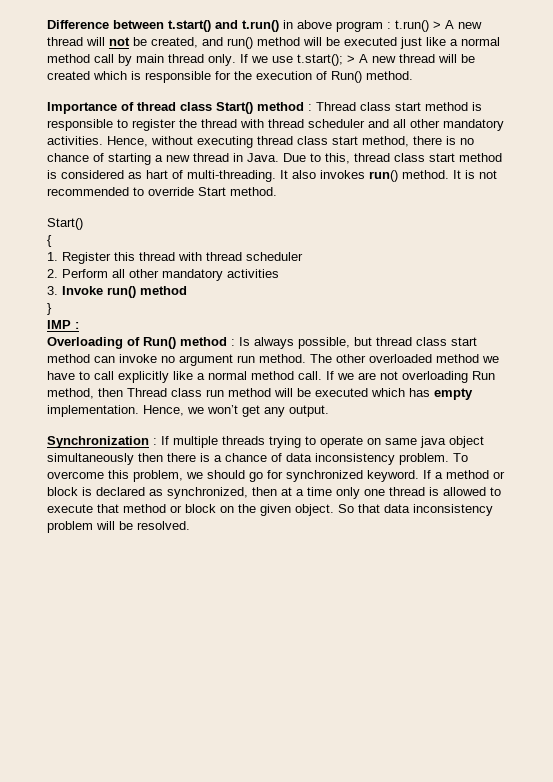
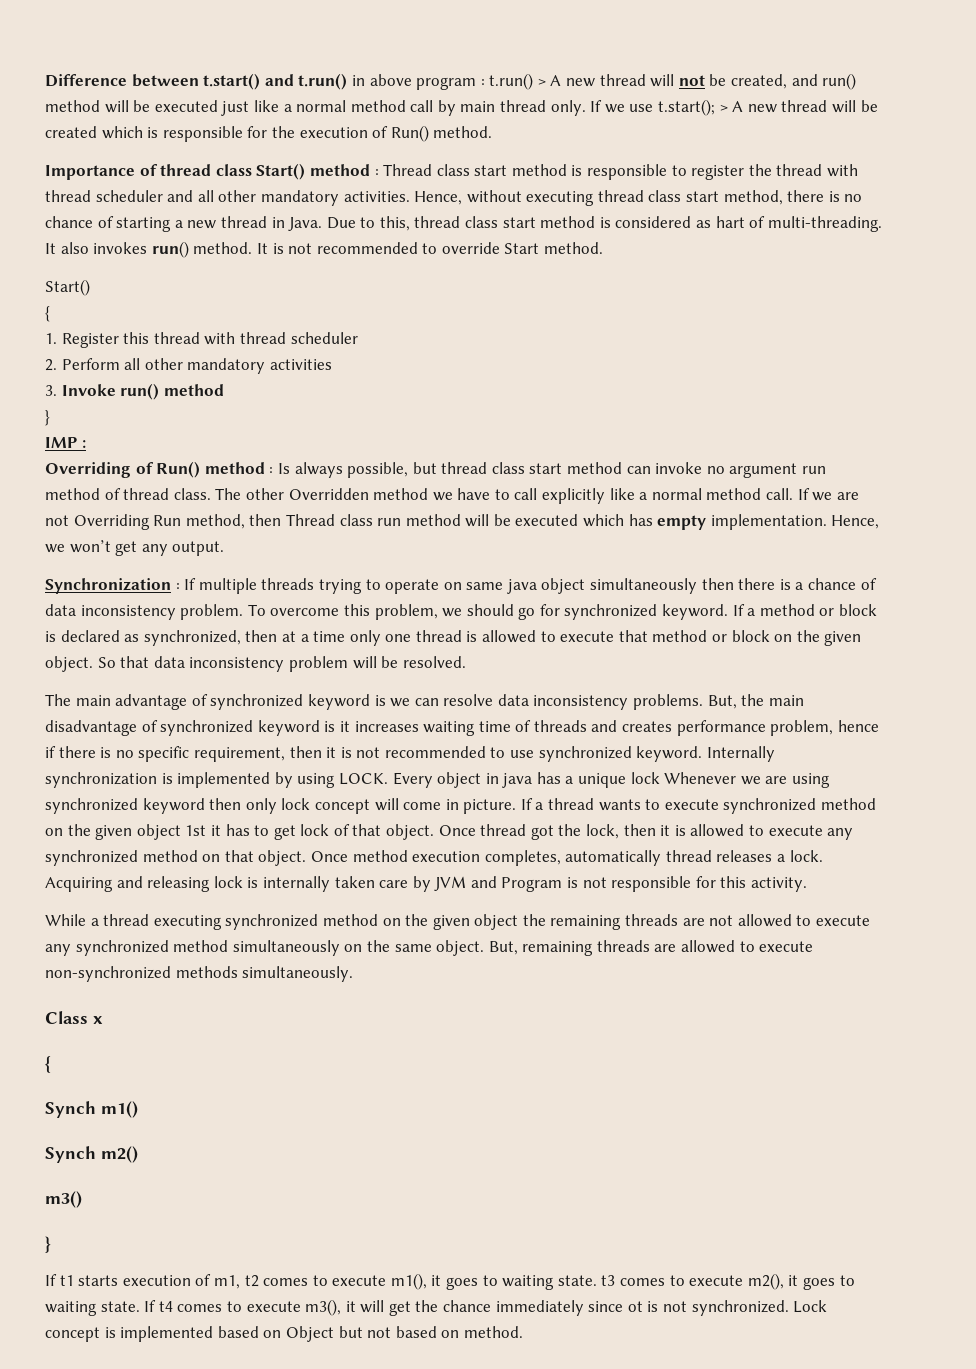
[47,337,123,349] Overloading -> [45,462,131,478] Overriding
[259,354,306,363] method. -> [45,488,211,500] method of thread class.
[369,354,432,363] overloaded -> [288,488,369,500] Overridden
[402,371,468,383] overloading -> [73,514,150,530] Overriding
(190, 525) none -> [45,694,804,710] [45,720,879,736] [45,746,775,762] [45,772,831,788] [45,798,877,814] [45,824,854,840] [45,850,823,866] [45,876,808,892] [45,914,871,930] [45,940,814,956] [45,966,354,982] [45,1011,103,1024] [45,1056,51,1073] [45,1101,138,1118] [45,1146,138,1163] [45,1191,82,1208] [45,1236,51,1253] [45,1273,855,1290] [45,1299,828,1316] [45,1326,523,1342] // The main advantage of synchronized keyword is we can resolve data inconsistency problems. But, the main disadvantage of synchronized keyword is it increases waiting time of threads and creates performance problem, hence if there is no specific requirement, then it is not recommended to use synchronized keyword. Internally synchronization is implemented by using LOCK. Every object in java has a unique lock Whenever we are using synchronized keyword then only lock concept will come in picture. If a thread wants to execute synchronized method on the given object 1st it has to get lock of that object. Once thread got the lock, then it is allowed to execute any synchronized method on that object. Once method execution completes, automatically thread releases a lock. Acquiring and releasing lock is internally taken care by JVM and Program is not responsible for this activity. // While a thread executing synchronized method on the given object the remaining threads are not allowed to execute any synchronized method simultaneously on the same object. But, remaining threads are allowed to execute non-synchronized methods simultaneously. // Class x // { // Synch m1() // Synch m2() // m3() // } // If t1 starts execution of m1, t2 comes to execute m1(), it goes to waiting state. t3 comes to execute m2(), it goes to waiting state. If t4 comes to execute m3(), it will get the chance immediately since ot is not synchronized. Lock concept is implemented based on Object but not based on method.

